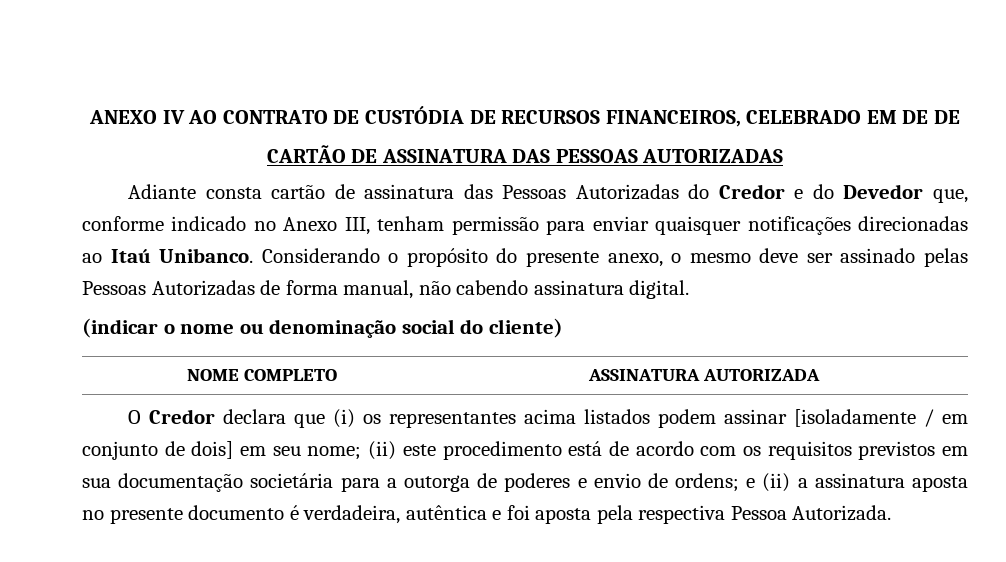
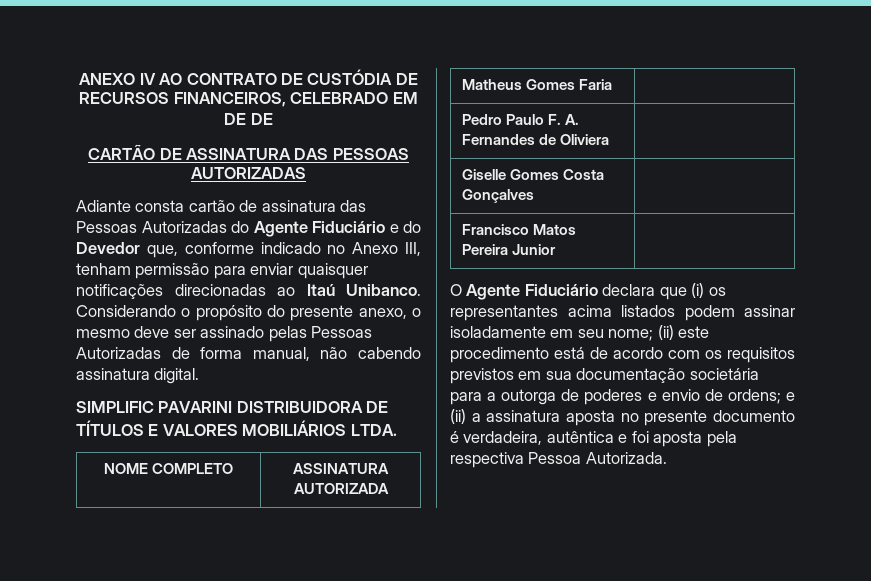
[718,184,785,199] Credor -> [253,221,385,237] Agente Fiduciário
[82,318,563,338] [186,369,337,381] [588,369,820,381] (indicar o nome ou denominação social do cliente) // NOME COMPLETO | ASSINATURA AUTORIZADA -> [76,401,389,413] [76,420,397,436] [103,463,234,474] [293,463,389,474] [293,483,389,494] [461,79,613,90] [461,114,580,125] [461,134,610,145] [461,169,605,180] [461,189,534,203] [461,224,577,235] [461,244,557,255] SIMPLIFIC PAVARINI DISTRIBUIDORA DE TÍTULOS E VALORES MOBILIÁRIOS LTDA. // NOME COMPLETO | ASSINATURA AUTORIZADA // Matheus Gomes Faria | // Pedro Paulo F. A. Fernandes de Oliviera | // Giselle Gomes Costa Gonçalves | // Francisco Matos Pereira Junior |
[149,409,216,424] Credor -> [466,284,598,300] Agente Fiduciário
[794,409,969,427] [82,441,234,460] [isoladamente / em conjunto de dois] -> [450,326,546,338] isoladamente

